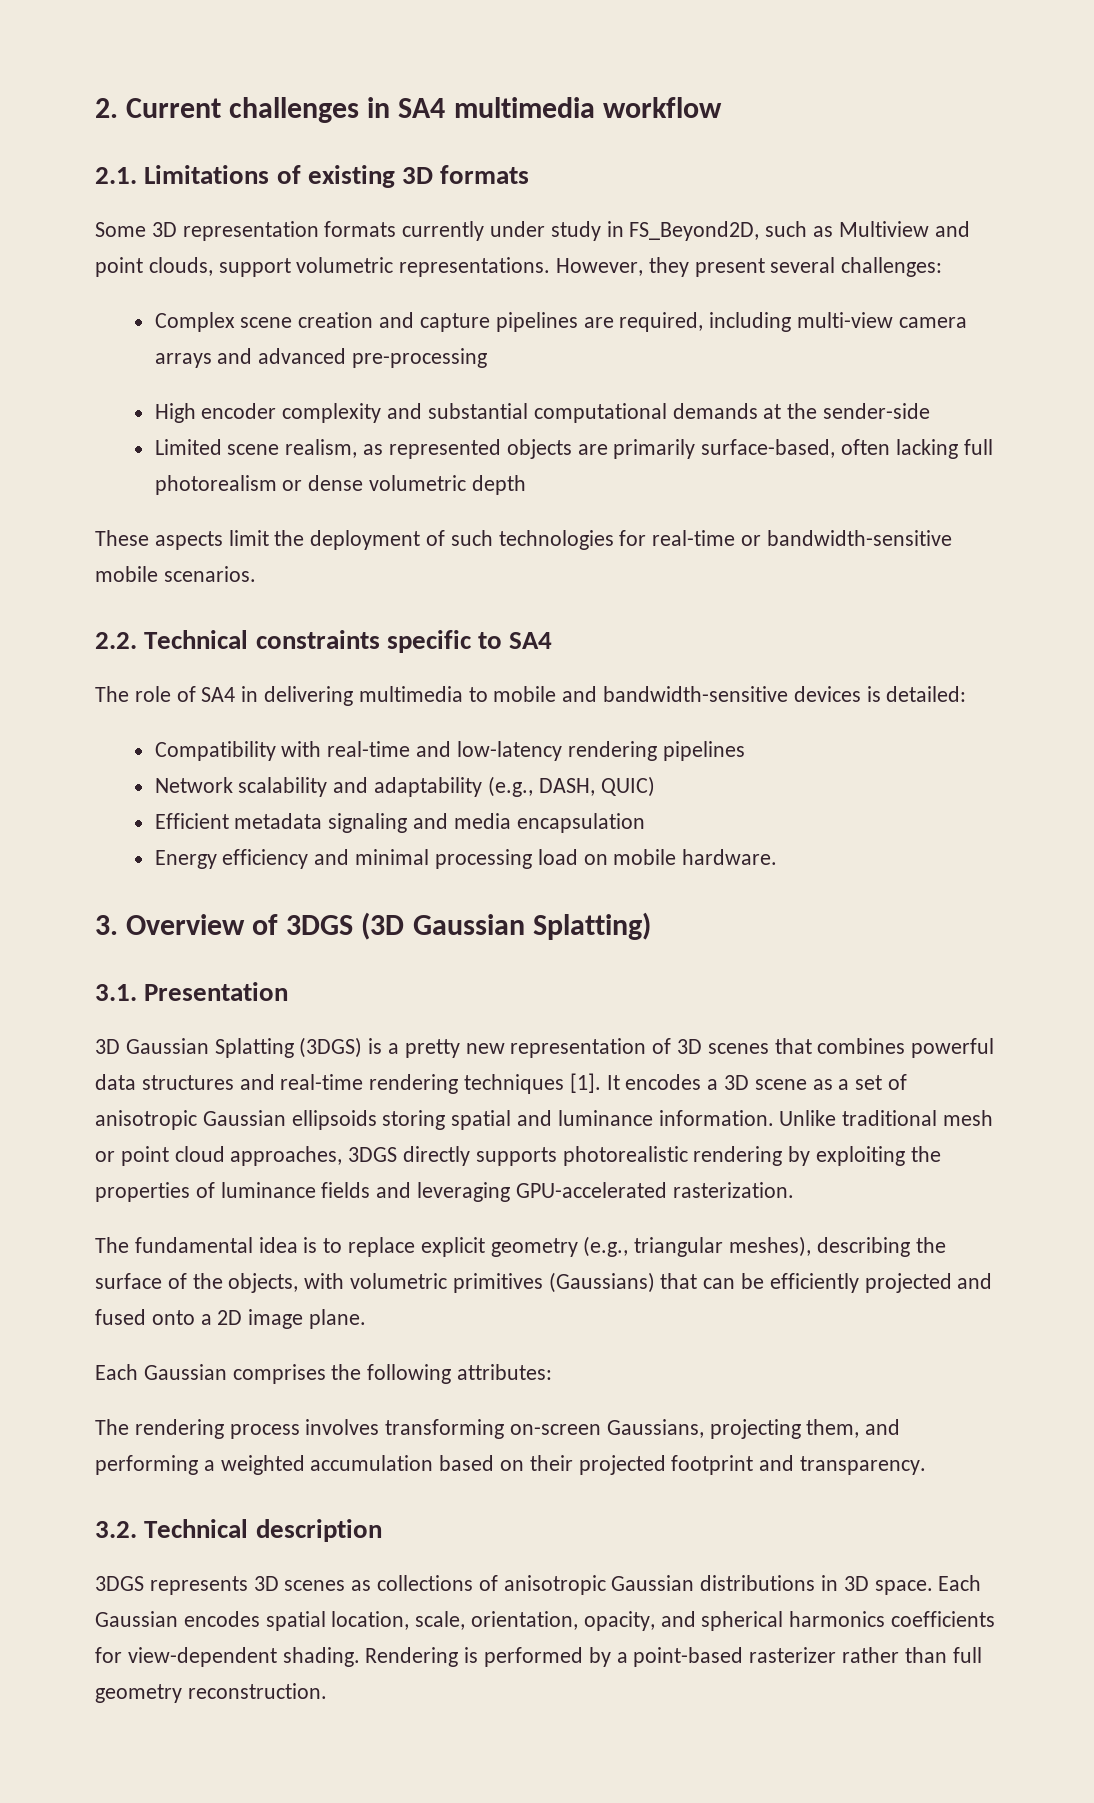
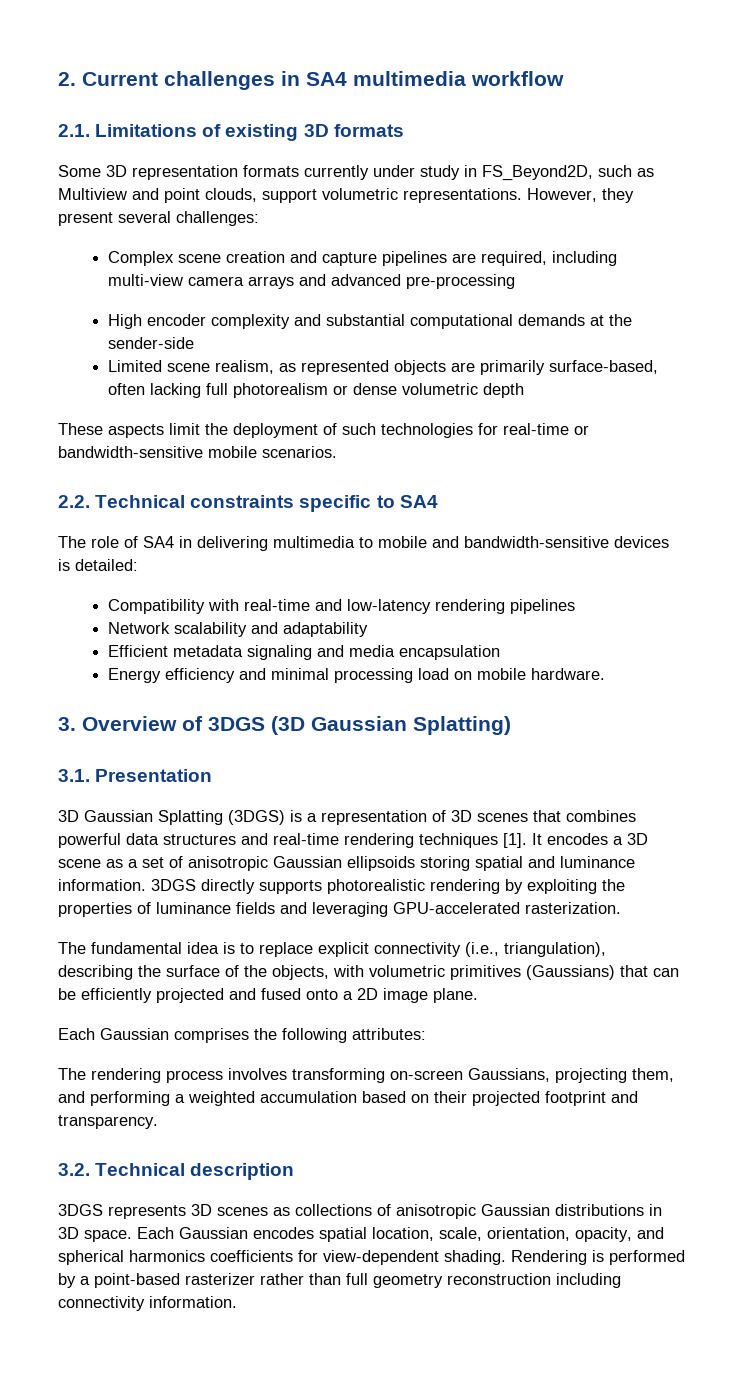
[487,776,655,797] (e.g., DASH, QUIC) -> (368, 629) none
[404,1039,505,1058] pretty new -> (317, 817) none
[779,1110,994,1126] [95,1146,343,1166] Unlike traditional mesh or point cloud approaches, -> (146, 885) none
[490,1236,812,1257] geometry (e.g., triangular meshes), -> [374,942,606,957] connectivity (i.e., triangulation),
[187,1683,327,1699] reconstruction. -> [447,1273,621,1288] [58,1296,237,1311] reconstruction including connectivity information.

